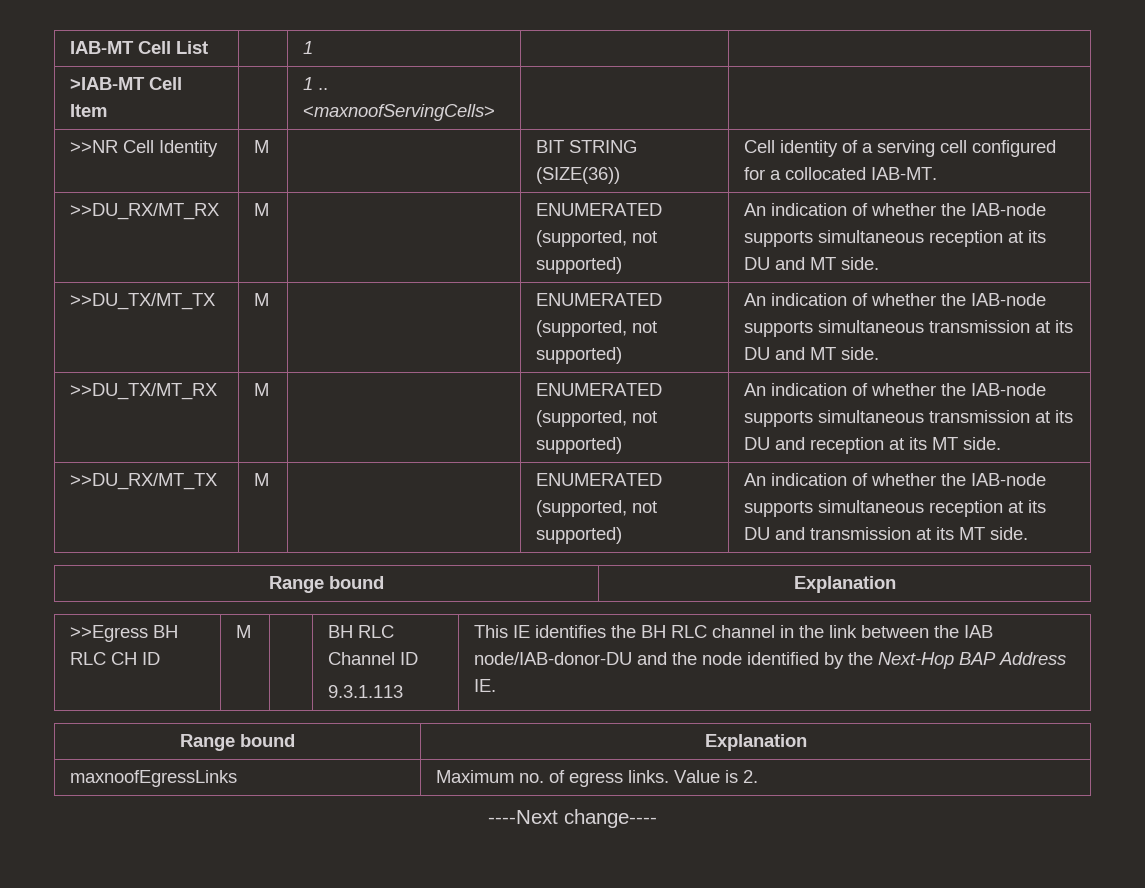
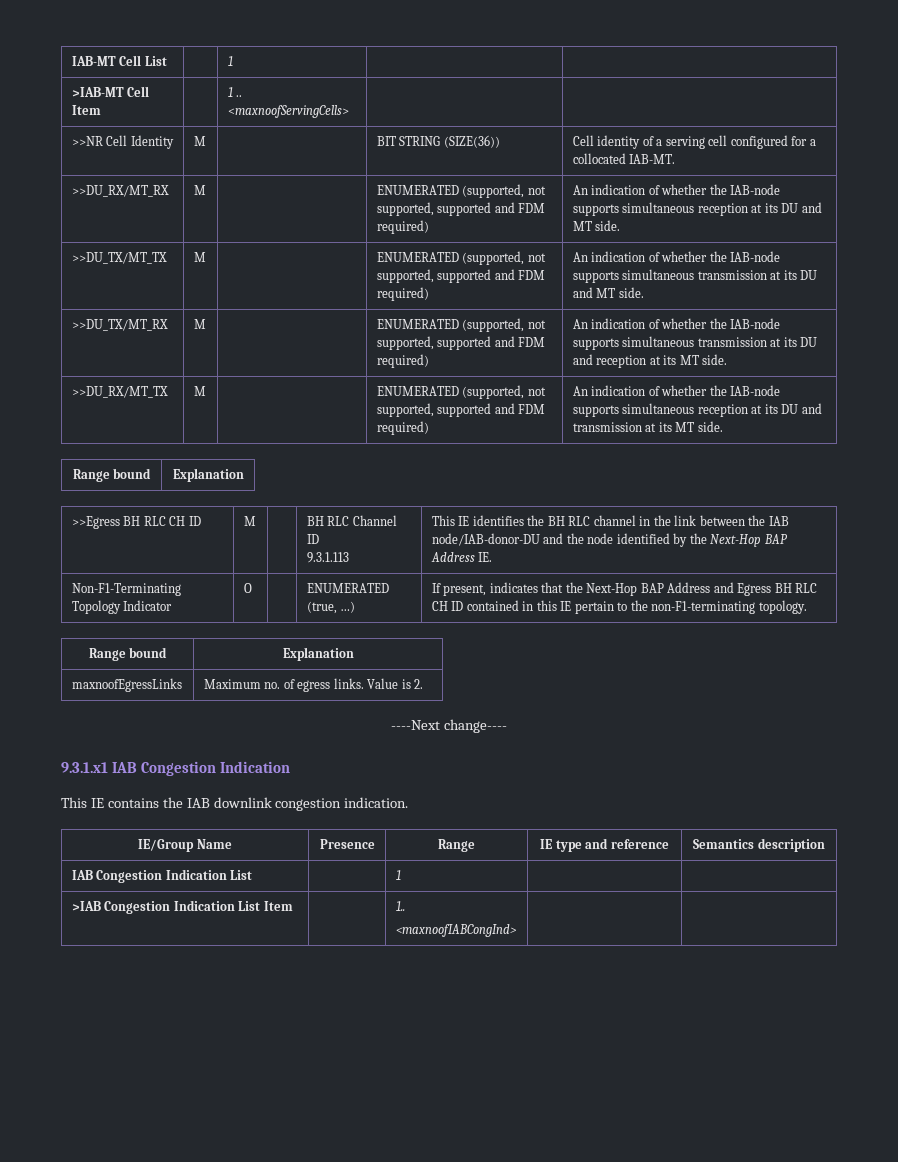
[536,257,623,274] supported) -> [376,202,546,216] [376,220,429,234] supported, supported and FDM required)
[536,347,623,364] supported) -> [376,269,546,283] [376,287,429,301] supported, supported and FDM required)
[536,437,623,454] supported) -> [376,336,546,350] [376,354,429,368] supported, supported and FDM required)
[536,527,623,544] supported) -> [376,403,546,417] [376,421,429,435] supported, supported and FDM required)
(497, 685) none -> [71,583,181,596] [71,600,173,614] [243,583,252,593] [306,583,389,593] [306,601,356,614] [431,582,818,596] [431,600,807,614] // Non-F1-Terminating Topology Indicator | O | | ENUMERATED (true, …) | If present, indicates that the Next-Hop BAP Address and Egress BH RLC CH ID contained in this IE pertain to the non-F1-terminating topology.
(657, 818) none -> [61,761,290,776] [61,797,409,811] [138,839,232,852] [319,839,375,849] [438,839,475,852] [540,838,669,852] [693,838,825,852] [71,869,253,883] [395,870,401,880] [71,900,293,914] [395,901,405,911] [395,924,517,937] // 9.3.1.x1 IAB Congestion Indication // This IE contains the IAB downlink congestion indication. // IE/Group Name | Presence | Range | IE type and reference | Semantics description // IAB Congestion Indication List | | 1 | | // >IAB Congestion Indication List Item | | 1.. // <maxnoofIABCongInd> | |

